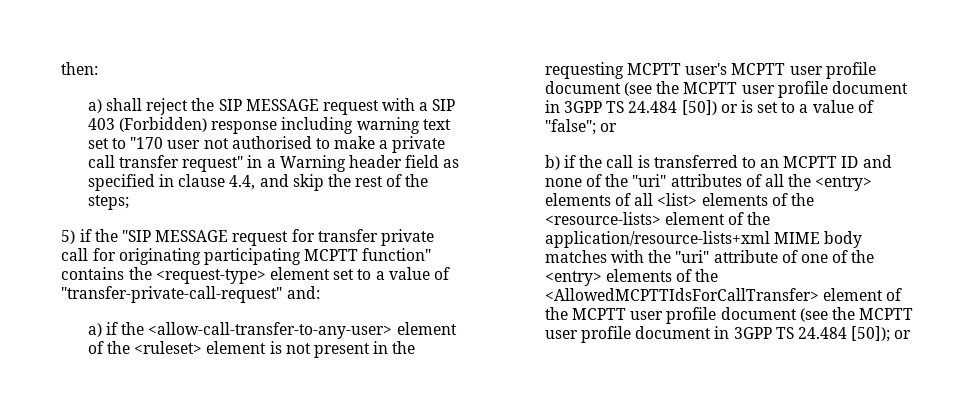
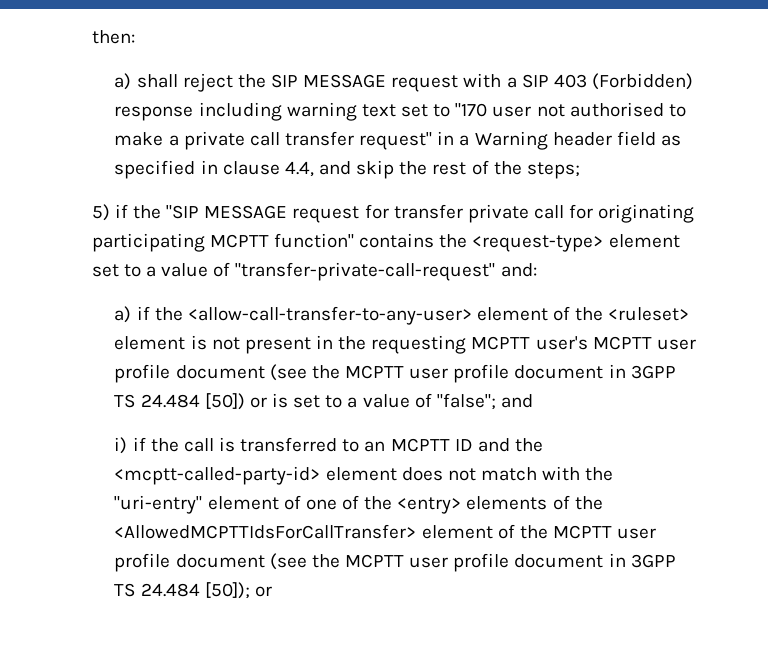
[600,123,618,132] [544,155,560,170] or // b) -> [500,394,533,408] [114,437,128,454] and // i)
[544,174,873,191] [544,193,814,206] [544,212,771,225] [544,231,863,248] [544,250,778,263] none of the "uri" attributes of all the <entry> elements of all <list> elements of the <resource-lists> element of the application/resource-lists+xml MIME body matches with the "uri" attribute -> [514,438,543,452] [114,466,614,485] [114,495,279,514] the <mcptt-called-party-id> element does not match with the "uri-entry" element

